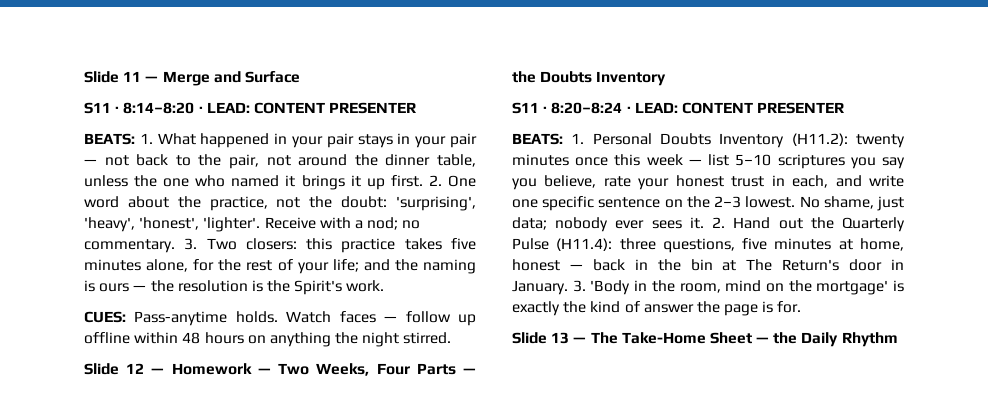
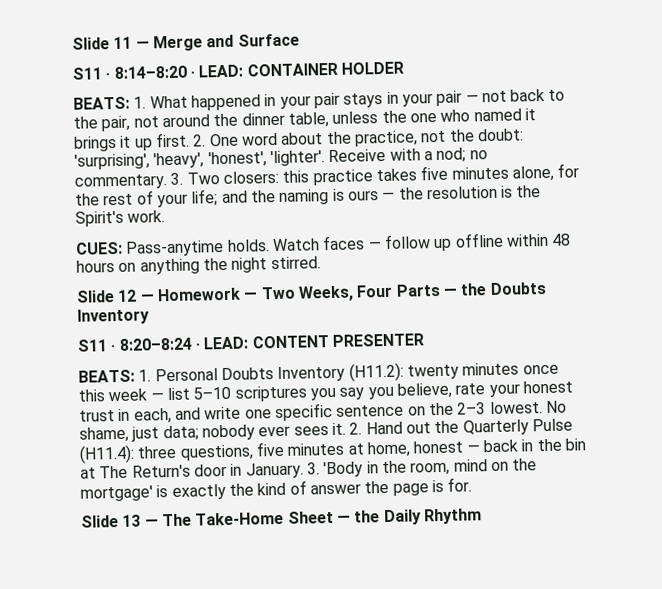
[253,102,418,114] CONTENT PRESENTER -> [246,61,404,77] CONTAINER HOLDER

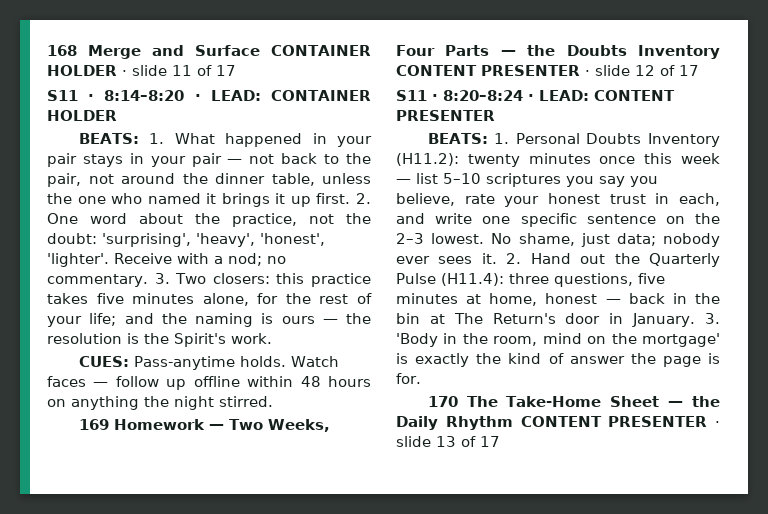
[72,36,150,50] Slide 11 — -> [47,45,77,56] 168
(300, 40) none -> [271,45,372,56] [47,65,236,76] CONTAINER HOLDER · slide 11 of 17
[76,289,155,303] Slide 12 — -> [78,419,109,430] 169
(150, 316) none -> [396,65,699,76] CONTENT PRESENTER · slide 12 of 17
[81,514,159,528] Slide 13 — -> [427,396,458,407] 170
(482, 516) none -> [520,416,720,427] [396,436,500,447] CONTENT PRESENTER · slide 13 of 17

